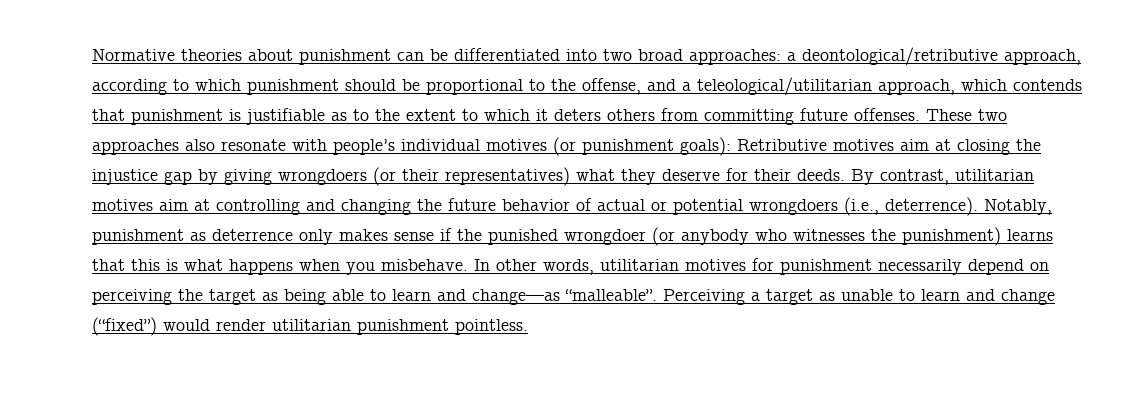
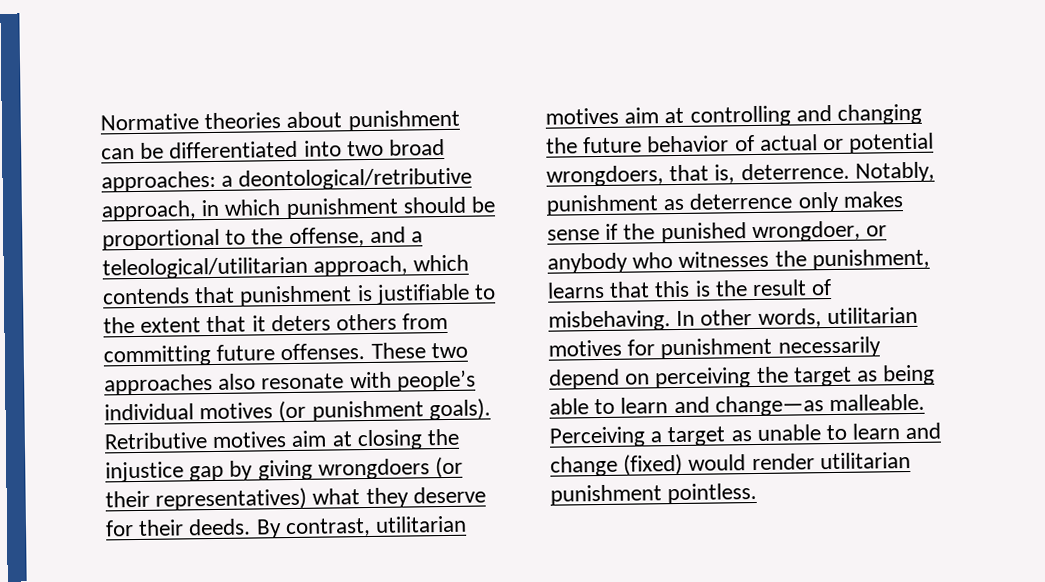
[92,79,189,95] according to -> [201,199,221,217] in
[331,112,347,121] as -> (470, 294) none
[462,109,530,121] to which -> [206,315,247,333] that
[680,137,731,156] goals): -> [428,398,491,421] goals).
[749,197,978,216] wrongdoers (i.e., deterrence). -> [546,162,850,187] wrongdoers, that is, deterrence.
[564,227,675,246] wrongdoer (or -> [751,220,888,243] wrongdoer, or
[902,227,1001,246] punishment) -> [811,248,930,271] punishment,
[184,259,468,275] what happens when you misbehave. -> [714,279,833,297] [548,310,671,332] the result of misbehaving.
[565,289,657,301] “malleable”. -> [829,393,926,412] malleable.
[92,317,157,336] (“fixed”) -> [623,453,684,476] (fixed)

